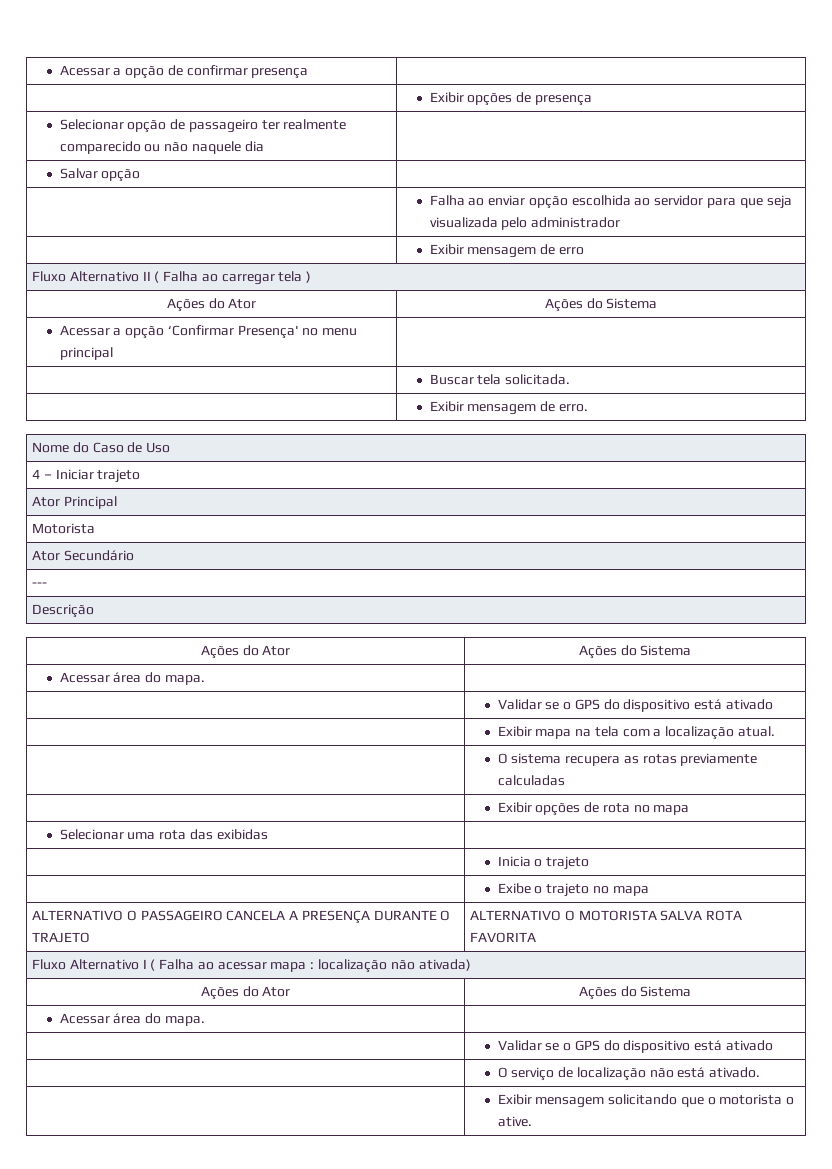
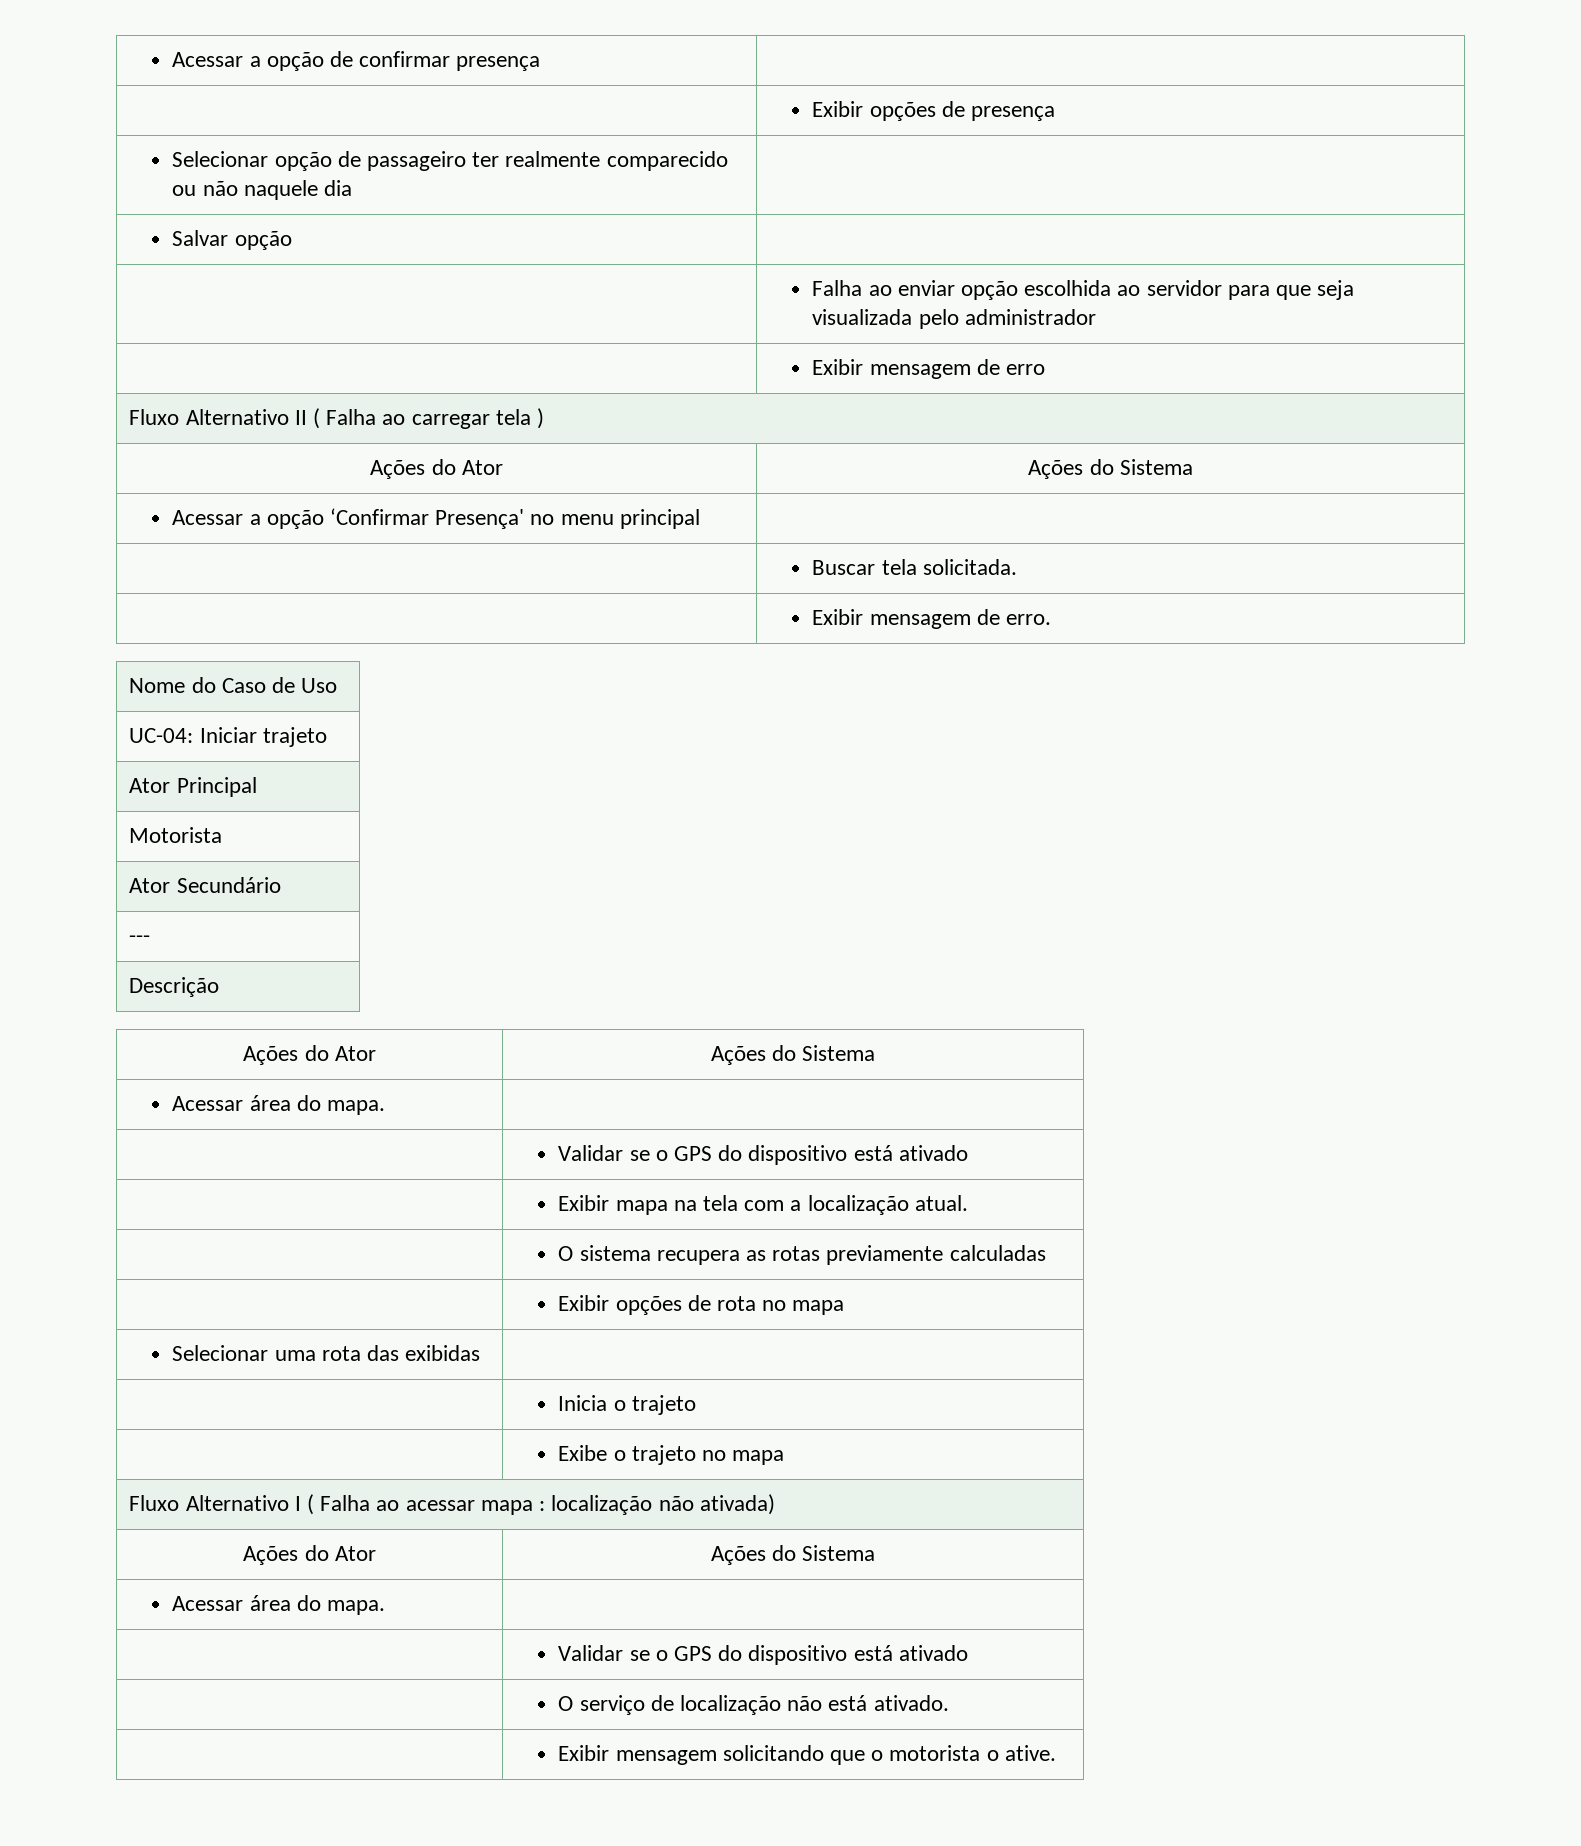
[31,469,52,479] 4 – -> [129,728,194,743] UC-04:
[31,910,451,924] [31,932,90,943] [469,910,743,921] [469,932,536,943] // ALTERNATIVO O PASSAGEIRO CANCELA A PRESENÇA DURANTE O TRAJETO | ALTERNATIVO O MOTORISTA SALVA ROTA FAVORITA -> (785, 1457) none

